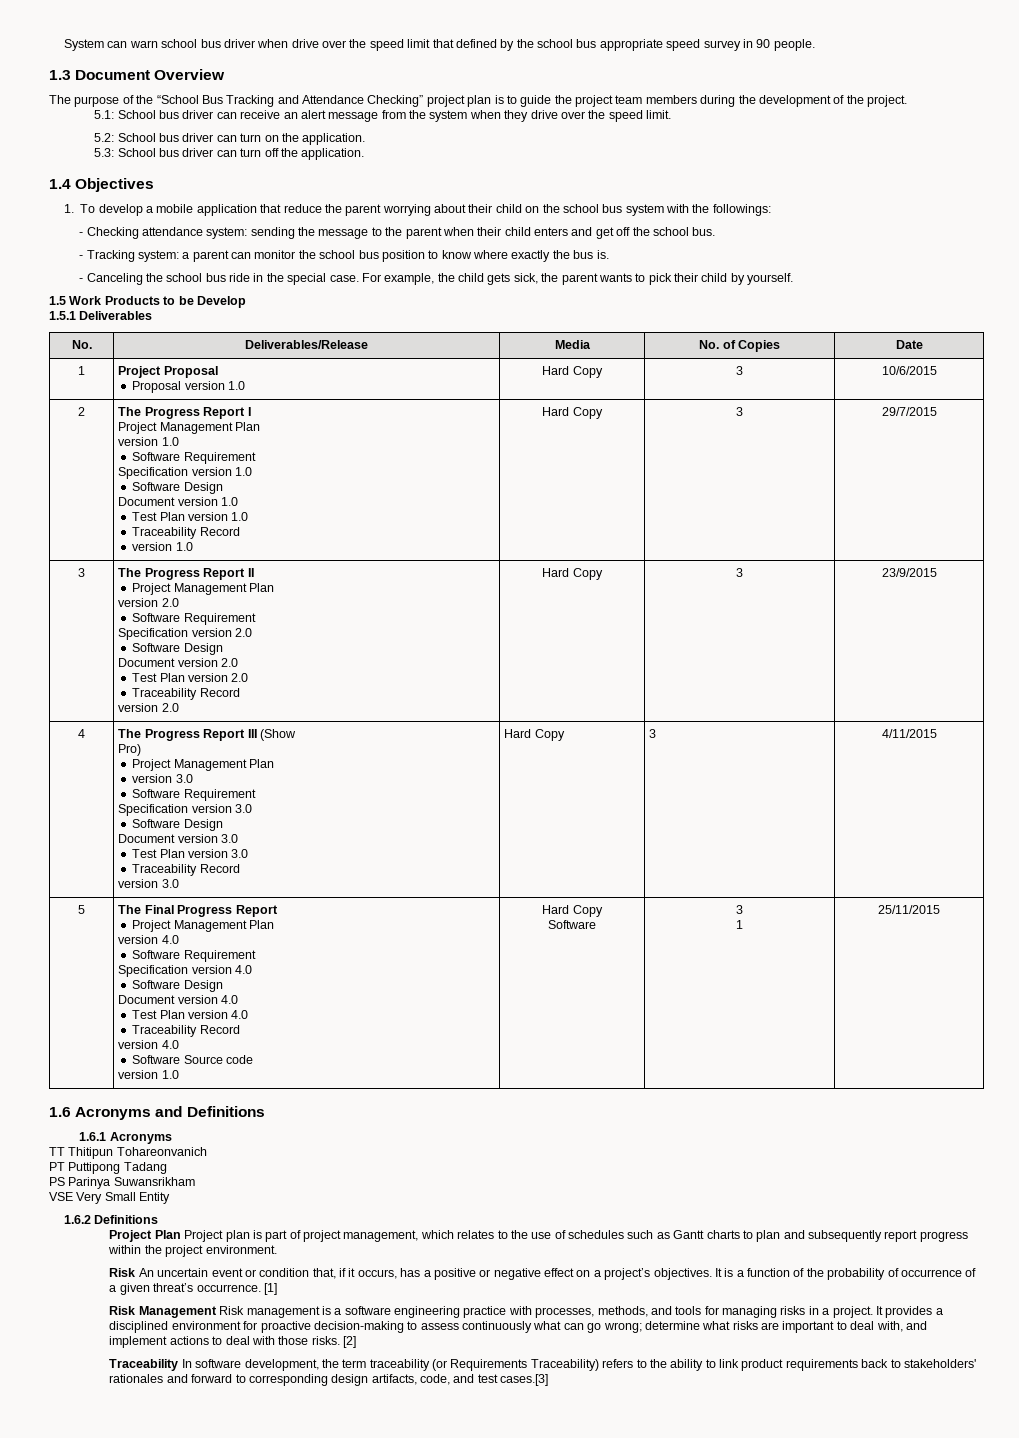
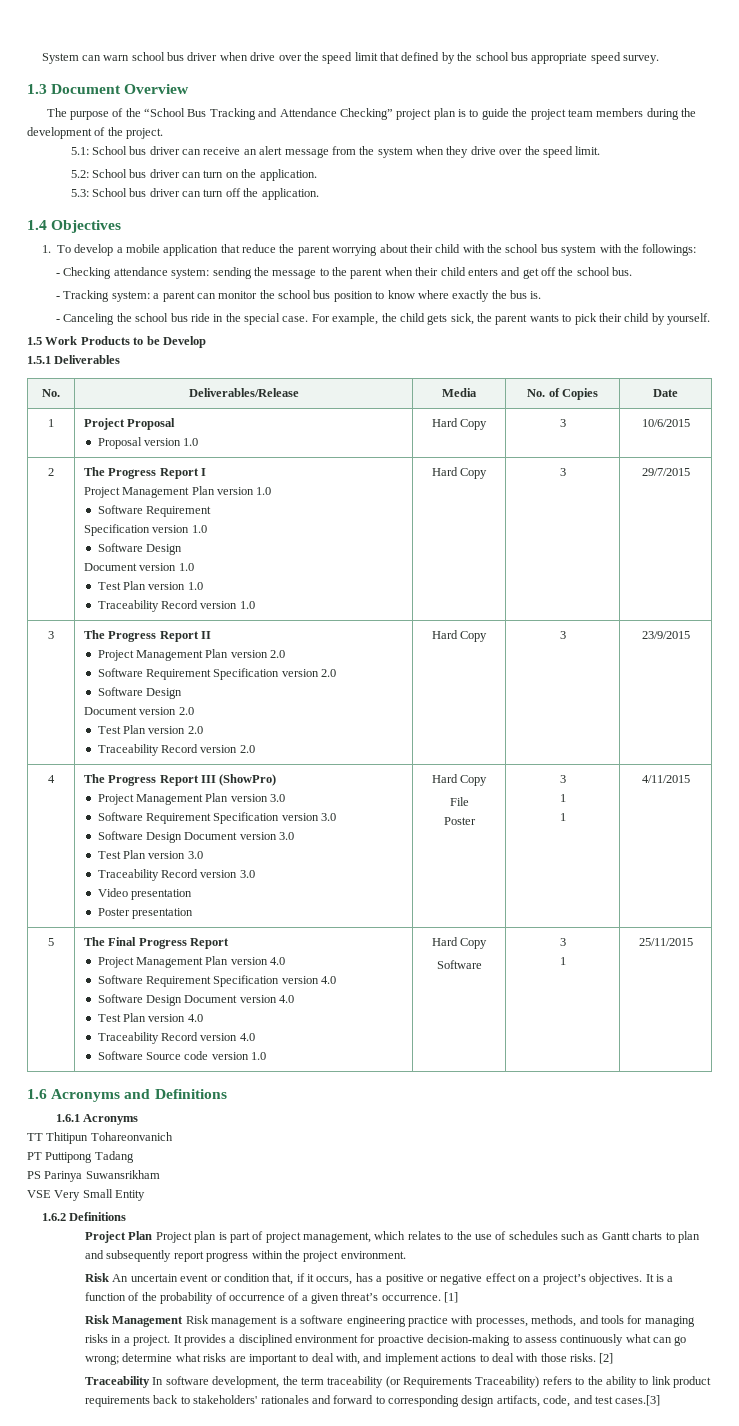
[703,39,815,51] survey in 90 people. -> [623,55,660,64] survey.
[525,206,540,213] on -> [462,244,485,253] with
(261, 426) // -> (215, 490) none
(240, 531) // -> (198, 604) none
(274, 587) // -> (229, 653) none
(256, 619) // -> (211, 674) none
(240, 692) // -> (198, 748) none
[259,729,296,741] [118,744,142,756] [132,759,274,771] (Show // Pro) // Project Management Plan // -> [219,774,277,786] [97,793,229,805] (ShowPro) // Project Management Plan
(256, 795) // -> (211, 818) none
(223, 825) // -> (182, 837) none
[118,879,179,888] [504,729,565,741] [649,729,657,738] // version 3.0 | Hard Copy | 3 -> [200,870,255,878] [97,888,192,900] [97,908,193,919] [431,774,488,786] [449,797,469,806] [443,817,476,825] [559,775,566,783] [559,794,566,802] [559,813,566,821] version 3.0 // Video presentation // Poster presentation | Hard Copy // File // Poster | 3 // 1 // 1
(274, 924) // -> (229, 960) none
(256, 956) // -> (211, 981) none
(223, 986) // -> (182, 1000) none
(240, 1029) // -> (198, 1036) none
(253, 1059) // -> (209, 1055) none

